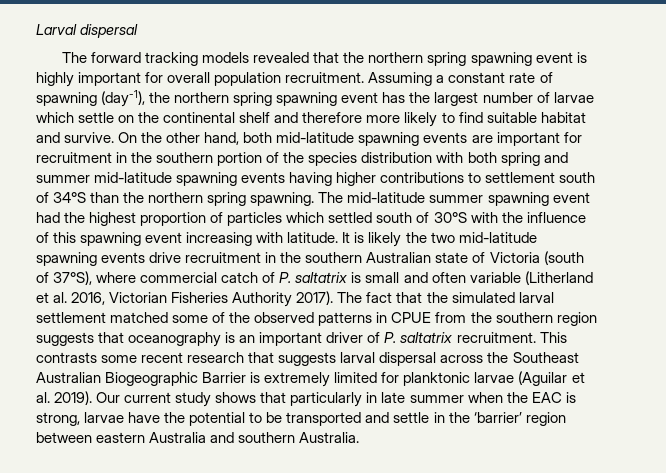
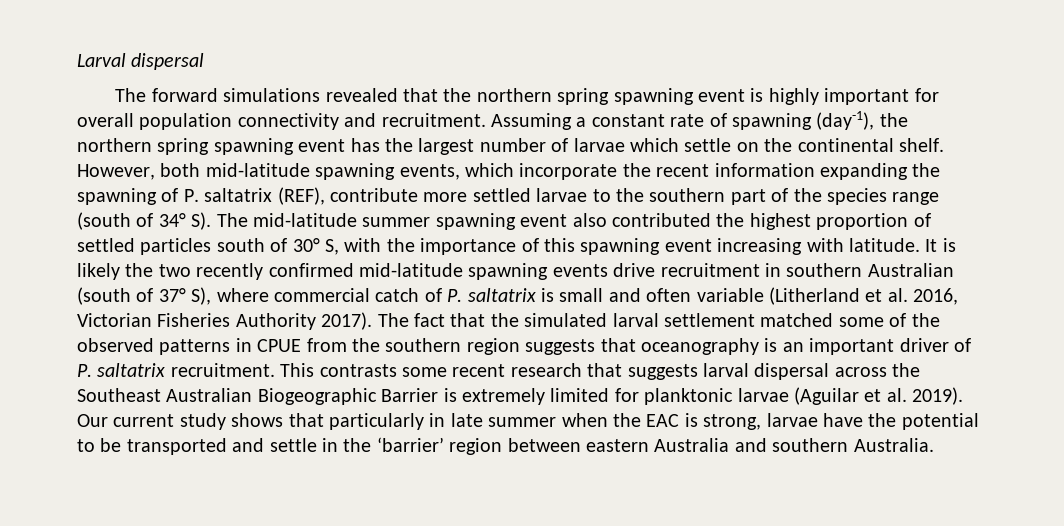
[145,52,250,66] tracking models -> [223,88,321,102] simulations
(282, 79) none -> [237,113,377,130] connectivity and
[239,112,586,127] [36,132,582,146] [36,152,263,166] shelf and therefore more likely to find suitable habitat and survive. On the other hand, both mid-latitude spawning events are important for recruitment in the southern portion -> [898,138,944,152] [77,163,941,180] [77,187,766,205] shelf. However, both mid-latitude spawning events, which incorporate the recent information expanding the spawning of P. saltatrix (REF), contribute more settled larvae to the southern part
[361,152,568,166] [36,172,596,186] [36,192,315,206] distribution with both spring and summer mid-latitude spawning events having higher contributions to settlement south of 34°S than the northern spring spawning. -> [892,192,940,205] [77,212,212,230] range (south of 34° S).
[36,212,60,223] had -> [572,213,711,227] also contributed
[227,212,467,226] particles which settled south of 30°S -> [77,238,339,255] settled particles south of 30° S,
[526,212,586,223] influence -> [420,238,517,255] importance
(455, 237) none -> [196,263,354,280] recently confirmed
[280,252,302,263] the -> (781, 270) none
[435,251,584,265] [36,271,93,285] state of Victoria (south of 37°S), -> [77,287,212,305] (south of 37° S),

